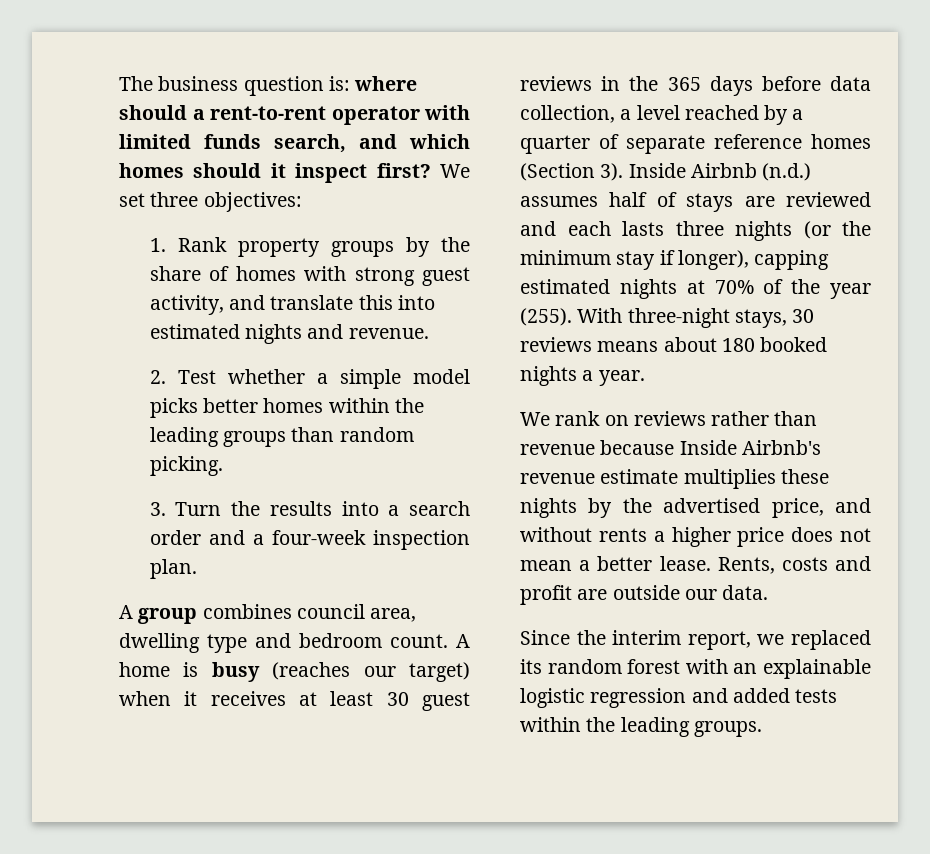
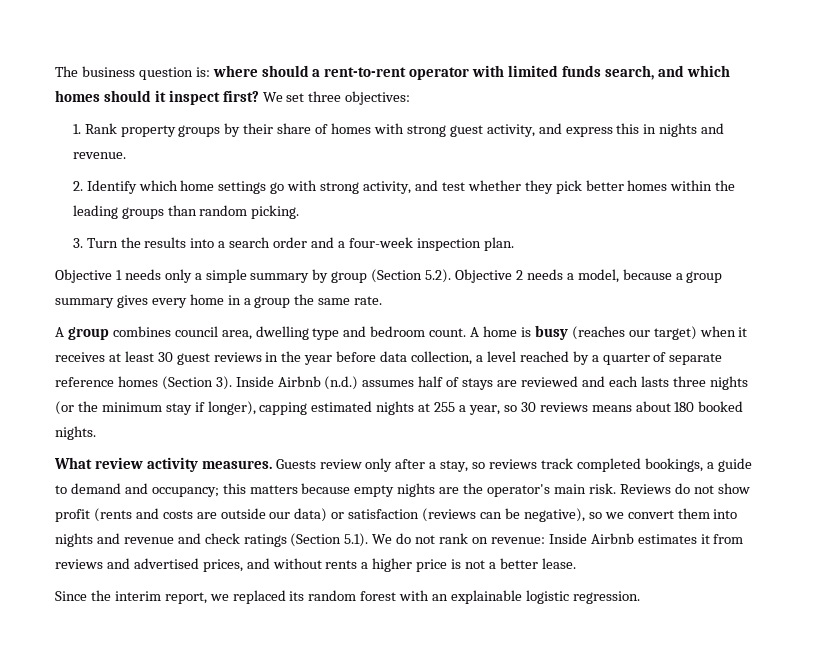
[441,237,470,252] the -> [243,123,274,134] their
[270,295,435,310] [149,324,240,339] translate this into estimated -> [565,123,657,137] express this in
[177,369,470,389] [149,398,198,418] Test whether a simple model picks -> [86,180,582,194] Identify which home settings go with strong activity, and test whether they pick
(197, 569) none -> [55,269,723,283] [55,294,383,308] // Objective 1 needs only a simple summary by group (Section 5.2). Objective 2 needs a model, because a group summary gives every home in a group the same rate.
[667,76,753,96] 365 days -> [304,355,333,365] year
[714,279,871,299] [520,308,787,328] 70% of the year (255). With three-night stays, -> [434,402,517,415] 255 a year, so
[520,366,645,386] [520,411,818,426] [520,440,821,455] [520,469,829,489] [520,498,824,518] nights a year. // We rank on reviews rather than revenue because Inside Airbnb's revenue estimate multiplies these nights by the advertised price, -> [55,426,96,440] [54,457,752,472] [55,483,750,497] [55,508,738,522] [55,533,744,547] [55,558,243,572] nights. // What review activity measures. Guests review only after a stay, so reviews track completed bookings, a guide to demand and occupancy; this matters because empty nights are the operator's main risk. Reviews do not show profit (rents and costs are outside our data) or satisfaction (reviews can be negative), so we convert them into nights and revenue and check ratings (Section 5.1). We do not rank on revenue: Inside Airbnb estimates it from reviews and advertised prices,
[791,527,871,542] [520,560,572,571] does not mean -> [451,559,486,569] is not
[717,556,871,574] [520,585,769,605] Rents, costs and profit are outside our data. -> (576, 563) none
[590,688,838,708] [520,717,762,737] regression and added tests within the leading groups. -> [572,591,640,604] regression.

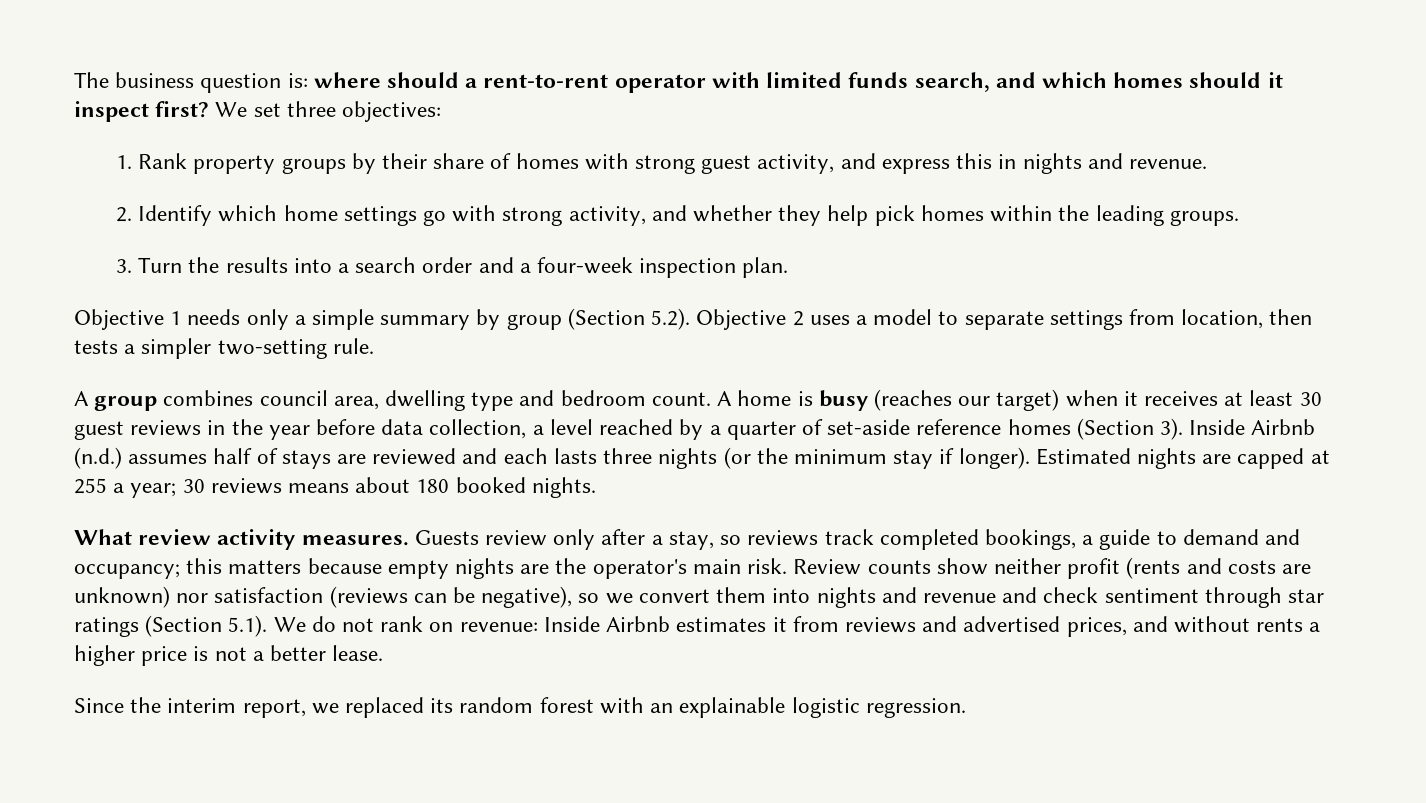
[441,182,465,191] test -> (687, 213) none
[555,180,624,194] pick better -> [827,205,915,226] help pick
[121,205,300,219] groups than random picking. -> [1169,210,1239,226] groups.
[526,269,723,283] [55,294,383,308] needs a model, because a group summary gives every home in a group the same rate. -> [809,309,1313,330] [74,338,374,359] uses a model to separate settings from location, then tests a simpler two-setting rule.
[669,353,723,365] separate -> [827,419,911,435] set-aside
[207,401,415,415] longer), capping estimated nights -> [958,447,1305,469] longer). Estimated nights are capped
[468,405,517,415] year, so -> [130,483,177,498] year;
[619,483,750,494] Reviews do not show -> [793,558,1061,575] Review counts show neither
[220,508,345,522] outside our data) or -> [74,586,209,608] unknown) nor
(240, 538) none -> [1104,587,1324,608] sentiment through star

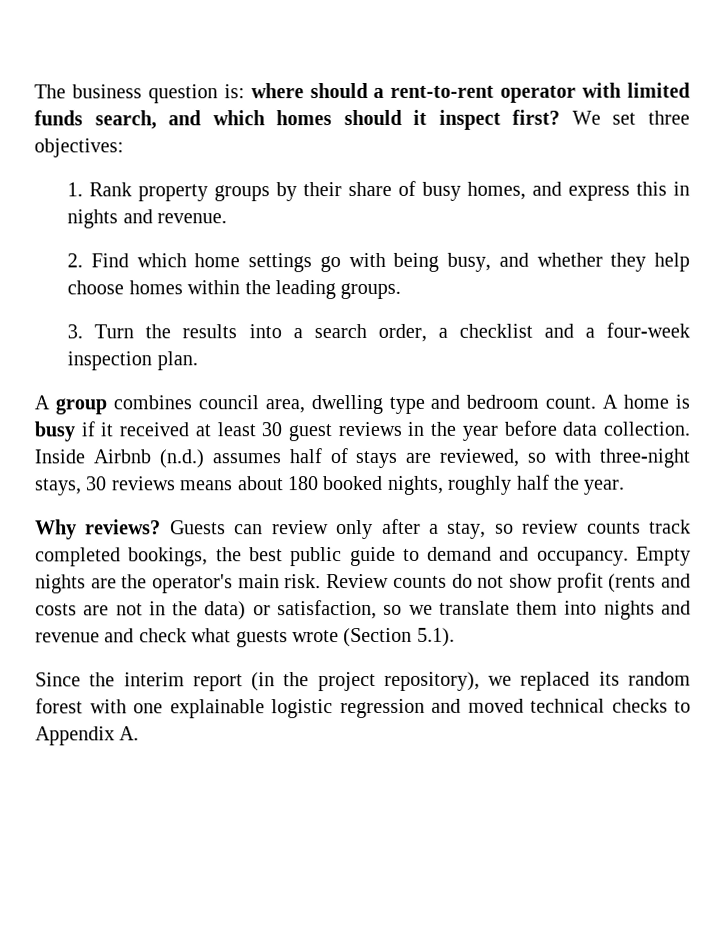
[515,153,835,174] homes with strong guest activity, -> [422,181,527,201] busy homes,
[138,205,213,226] Identify -> [91,253,130,268] Find
[502,206,646,226] strong activity, -> [393,252,492,272] being busy,
[874,205,915,226] pick -> [67,280,125,295] choose
[422,257,473,273] order -> [377,323,533,342] order, a checklist
[74,308,1313,330] [74,338,374,359] // Objective 1 needs only a simple summary by group (Section 5.2). Objective 2 uses a model to separate settings from location, then tests a simpler two-setting rule. -> (198, 361) none
[873,389,1218,411] (reaches our target) when it receives -> [80,421,190,437] if it received
[429,418,1183,440] collection, a level reached by a quarter of set-aside reference homes (Section 3). -> [603,421,690,436] collection.
[372,447,1330,469] [74,478,177,498] reviewed and each lasts three nights (or the minimum stay if longer). Estimated nights are capped at 255 a year; -> [439,448,691,468] [35,478,82,496] reviewed, so with three-night stays,
[531,477,596,498] [74,529,479,550] nights. // What review activity measures. Guests -> [387,474,626,495] [35,519,264,540] nights, roughly half the year. // Why reviews? Guests can
[747,530,819,546] reviews -> [522,519,641,534] review counts
[1082,535,1094,545] a -> [215,547,343,567] the best public
[74,558,449,579] occupancy; this matters because empty -> [536,546,691,566] occupancy. Empty
[936,558,1061,575] show neither -> [451,573,553,588] do not show
[74,586,573,608] unknown) nor satisfaction (reviews can be negative), -> [115,599,377,621] not in the data) or satisfaction,
[638,589,710,603] convert -> [438,600,510,615] translate
[1104,587,1324,608] [74,615,1321,637] [74,645,384,666] [74,697,306,718] sentiment through star ratings (Section 5.1). We do not rank on revenue: Inside Airbnb estimates it from reviews and advertised prices, and without rents a higher price is not a better lease. // Since the interim report, -> [191,627,455,648] [35,671,480,692] what guests wrote (Section 5.1). // Since the interim report (in the project repository),
[650,703,674,713] an -> [133,703,163,714] one
[865,698,966,718] regression. -> [339,698,691,719] [35,726,140,746] regression and moved technical checks to Appendix A.

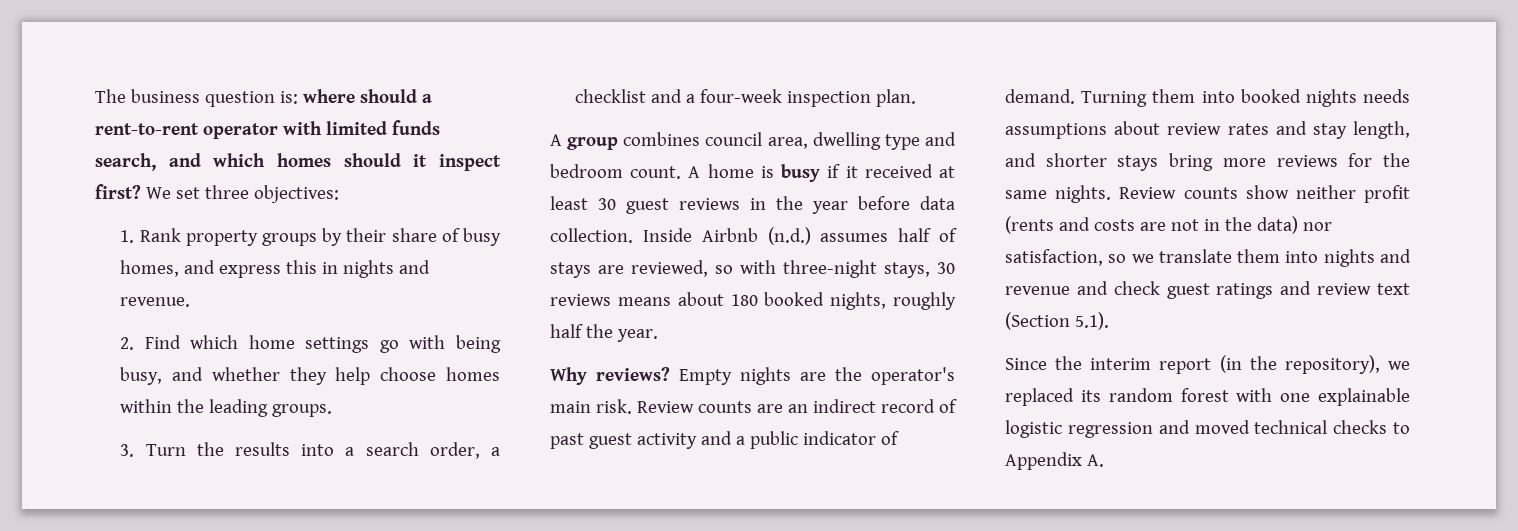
[169,518,691,540] [35,546,629,567] Guests can review only after a stay, so review counts track completed bookings, the best public guide to demand and occupancy. -> (670, 374) none
[451,573,553,588] do not show -> [757,399,957,413] [550,431,899,449] [1005,89,1410,107] [1005,121,1410,139] [1005,153,1410,171] [1005,185,1356,203] are an indirect record of past guest activity and a public indicator of demand. Turning them into booked nights needs assumptions about review rates and stay length, and shorter stays bring more reviews for the same nights. Review counts show neither
[252,605,271,616] or -> [1302,222,1332,231] nor
[191,628,339,648] what guests wrote -> [1166,281,1410,299] guest ratings and review text
[317,671,376,692] project -> (1277, 363) none

